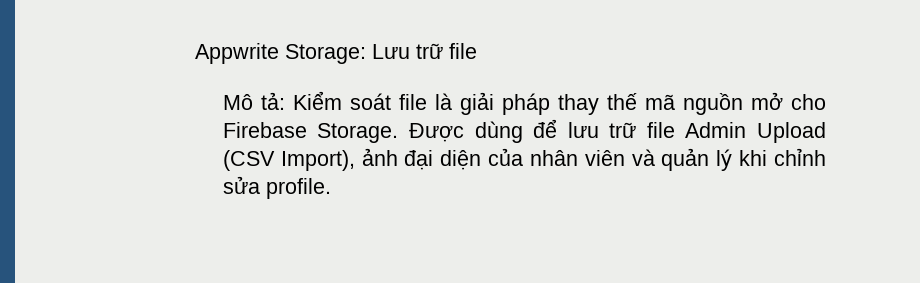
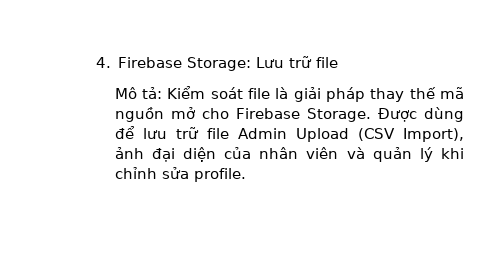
[194,43,279,64] Appwrite -> [95,57,183,68] 4. Firebase

